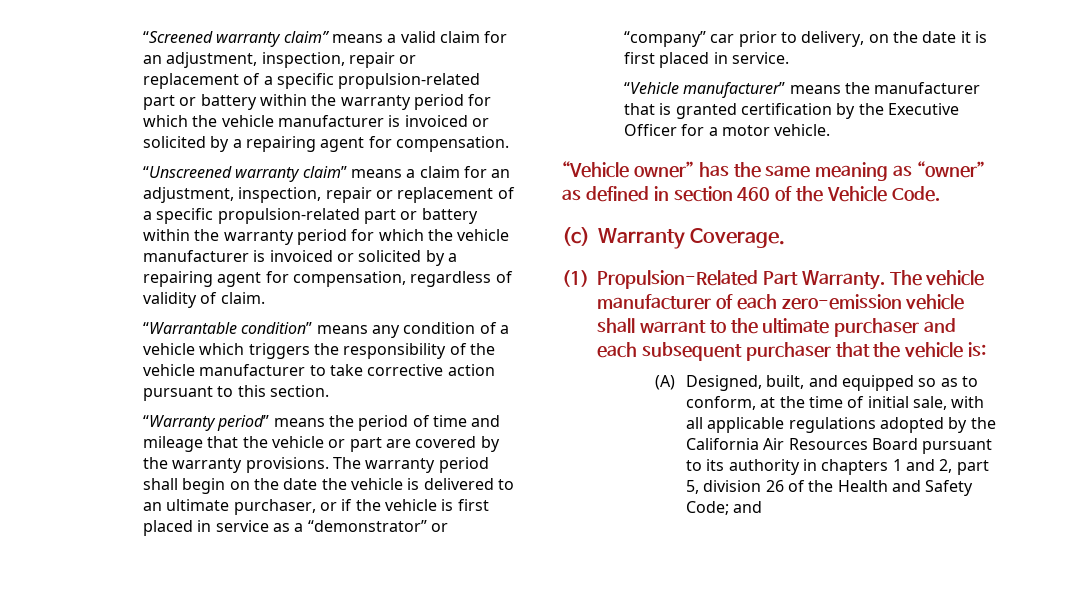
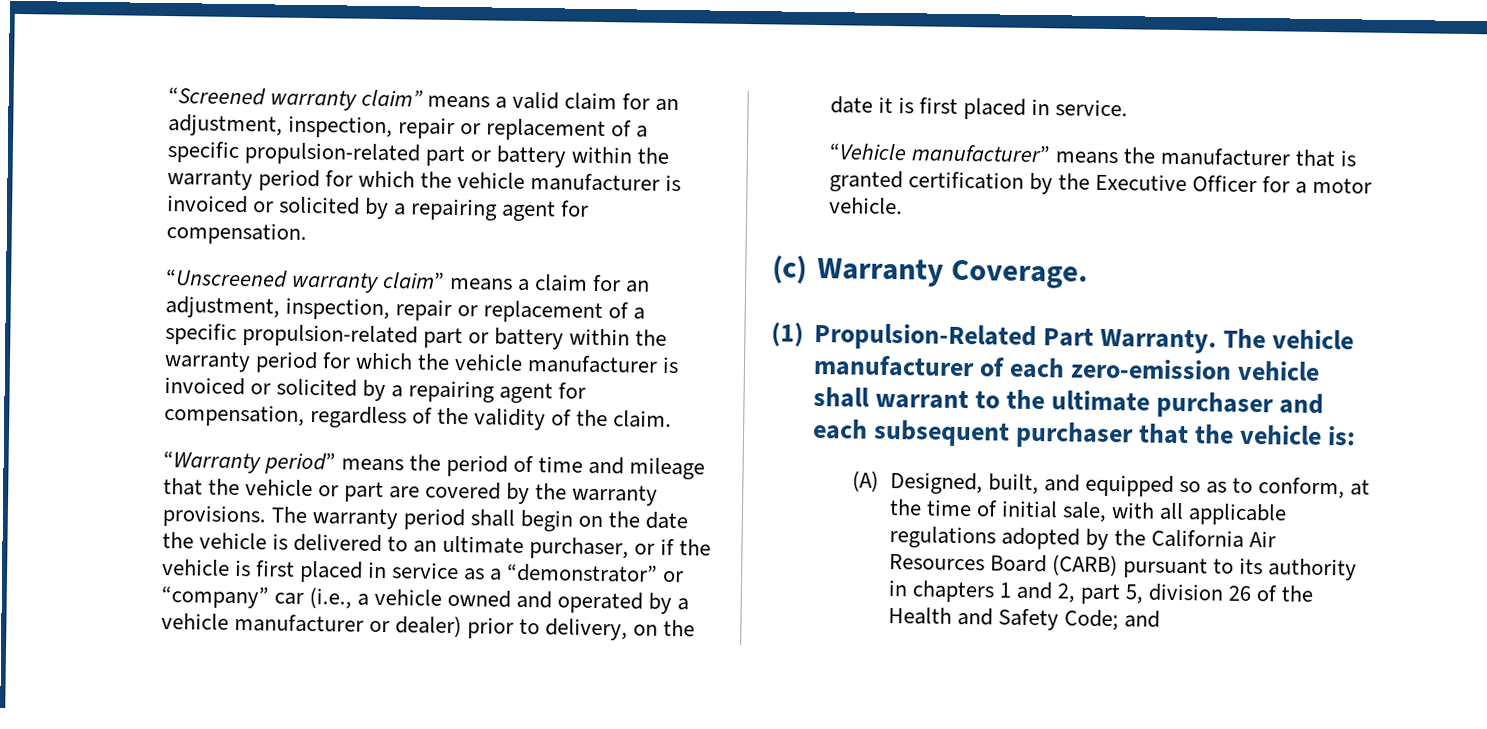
(513, 277) none -> [436,407,469,425] the
(218, 298) none -> [576,409,609,427] the
[142,322,509,338] [142,343,495,359] [142,364,495,376] [142,385,329,401] // “Warrantable condition” means any condition of a vehicle which triggers the responsibility of the vehicle manufacturer to take corrective action pursuant to this section. -> (673, 419) none
(735, 38) none -> [308,587,690,615] [160,612,462,638] (i.e., a vehicle owned and operated by a vehicle manufacturer or dealer)
[562,161,985,181] [562,186,940,202] // “Vehicle owner” has the same meaning as “owner” as defined in section 460 of the Vehicle Code. -> (903, 206) none
(918, 444) none -> [1051,554,1118,577] (CARB)

